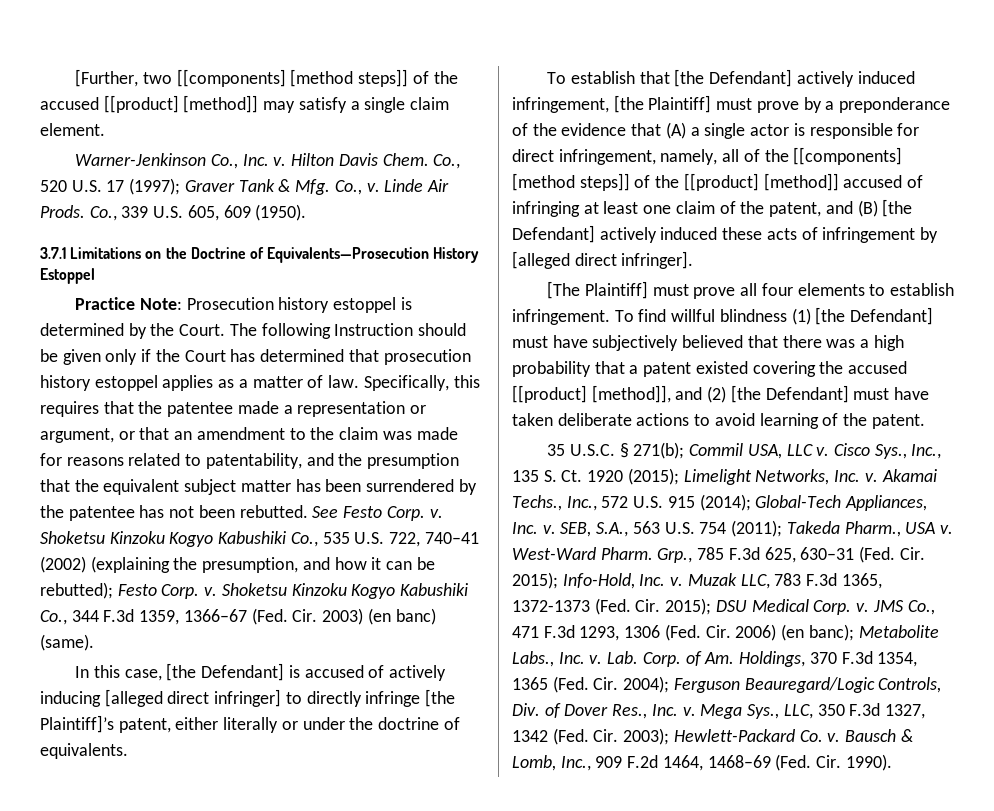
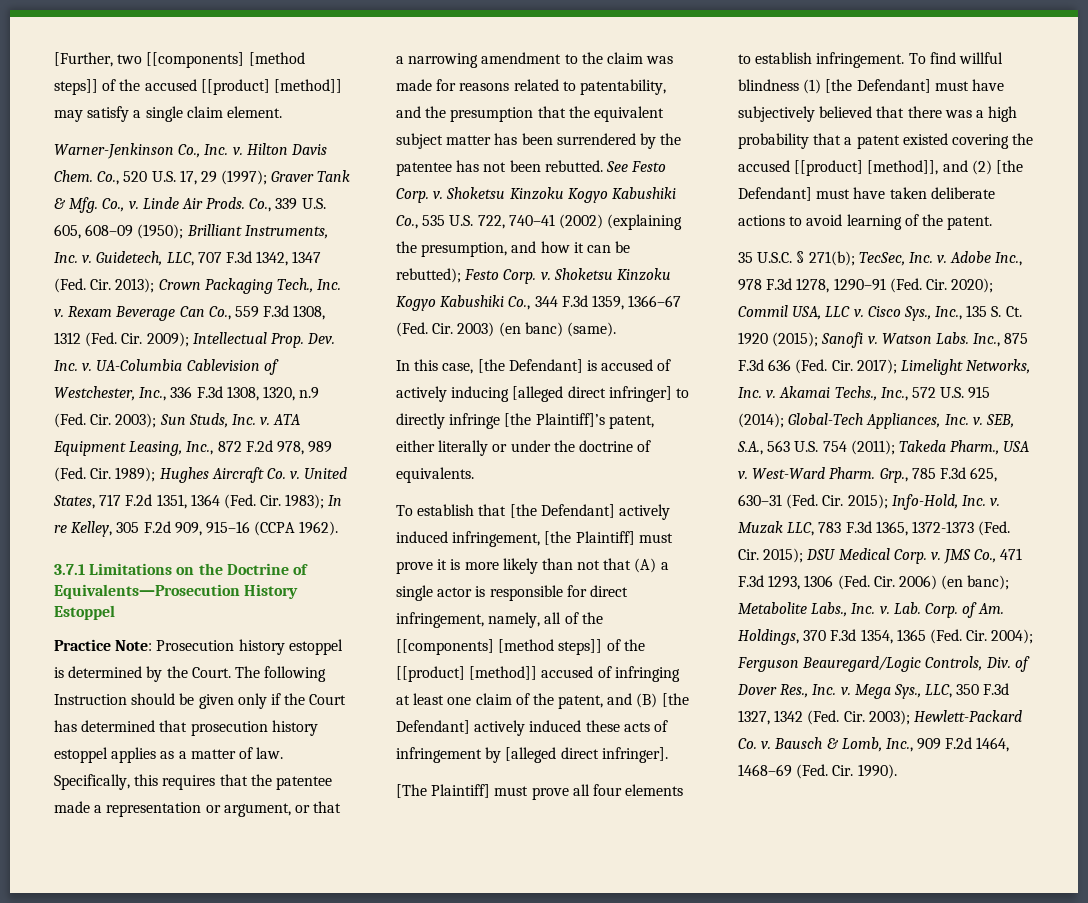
[106,180,125,192] 17 -> [179,170,217,185] 17, 29
[223,204,307,221] 609 (1950). -> [85,224,328,239] [54,251,322,266] [54,278,342,294] [54,305,326,321] [54,332,336,348] [54,359,279,375] [54,386,320,401] [54,413,301,428] [53,440,333,456] [54,467,348,483] [53,494,343,509] [54,521,339,537] 608–09 (1950); Brilliant Instruments, Inc. v. Guidetech, LLC, 707 F.3d 1342, 1347 (Fed. Cir. 2013); Crown Packaging Tech., Inc. v. Rexam Beverage Can Co., 559 F.3d 1308, 1312 (Fed. Cir. 2009); Intellectual Prop. Dev. Inc. v. UA-Columbia Cablevision of Westchester, Inc., 336 F.3d 1308, 1320, n.9 (Fed. Cir. 2003); Sun Studs, Inc. v. ATA Equipment Leasing, Inc., 872 F.2d 978, 989 (Fed. Cir. 1989); Hughes Aircraft Co. v. United States, 717 F.2d 1351, 1364 (Fed. Cir. 1983); In re Kelley, 305 F.2d 909, 915–16 (CCPA 1962).
[174,431,193,440] an -> [396,53,479,68] a narrowing
[803,97,951,113] [512,123,627,136] by a preponderance of the evidence -> [437,558,601,574] it is more likely than not
(685, 450) none -> [858,251,1023,266] [738,278,994,293] TecSec, Inc. v. Adobe Inc., 978 F.3d 1278, 1290–91 (Fed. Cir. 2020);
(679, 476) none -> [821,332,1029,348] [738,359,897,374] Sanofi v. Watson Labs. Inc., 875 F.3d 636 (Fed. Cir. 2017);

